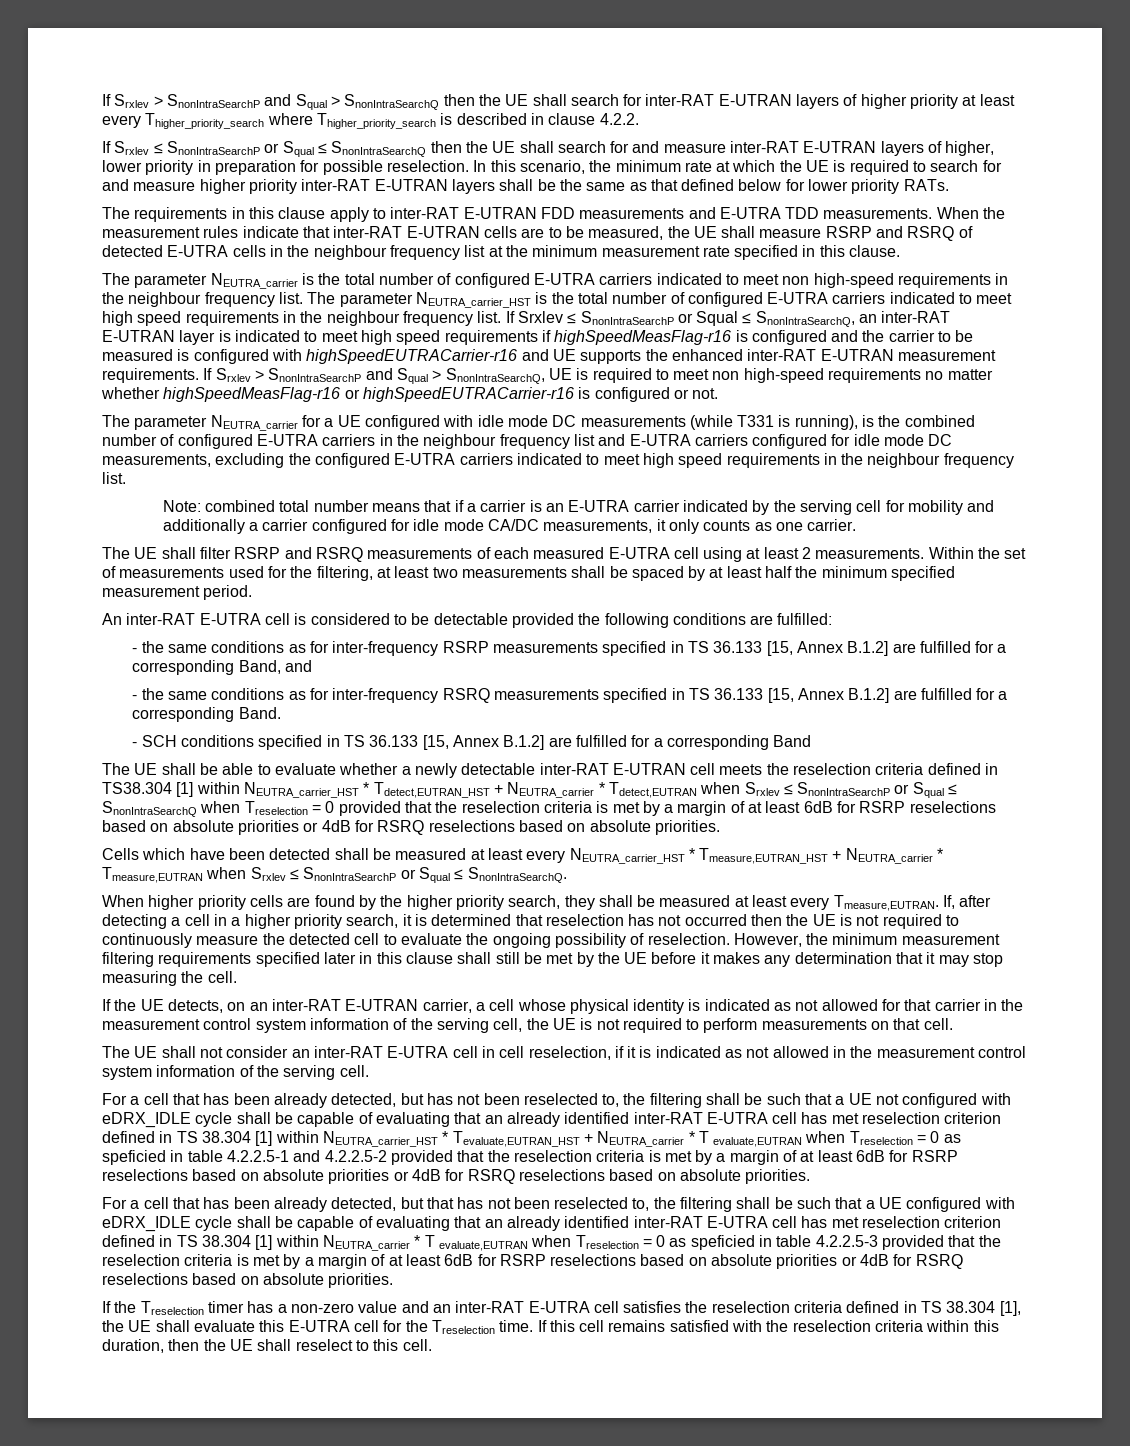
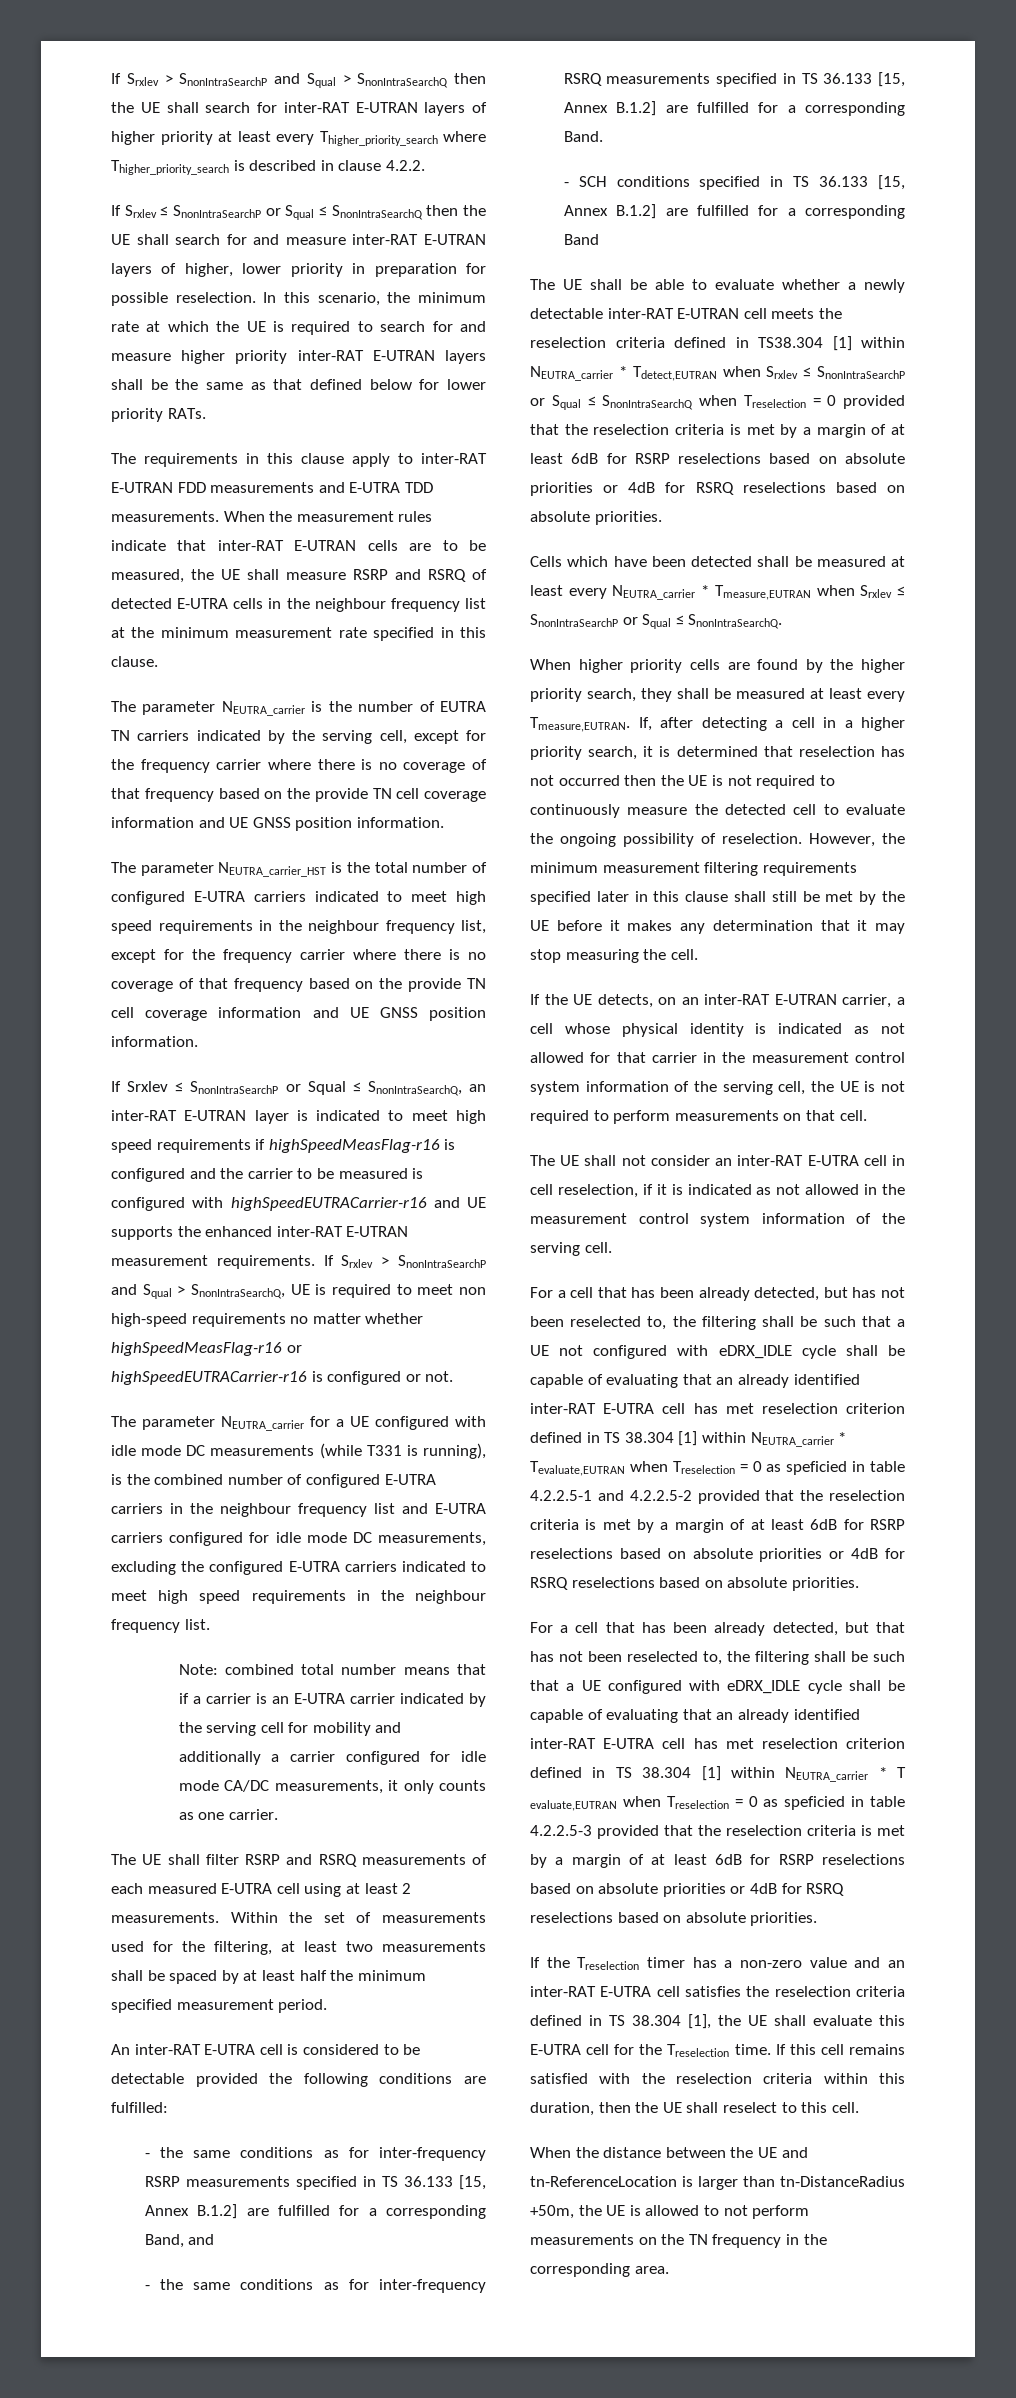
[344,273,1009,288] [102,292,303,307] total number of configured E-UTRA carriers indicated to meet non high-speed requirements in the neighbour frequency list. -> [358,701,486,712] [111,730,486,744] [111,759,487,773] [111,788,486,802] [111,817,444,831] number of EUTRA TN carriers indicated by the serving cell, except for the frequency carrier where there is no coverage of that frequency based on the provide TN cell coverage information and UE GNSS position information. //
[477,311,502,323] list. -> [461,920,486,934] [111,949,486,963] [111,978,486,992] [111,1007,486,1021] [111,1036,198,1047] list, except for the frequency carrier where there is no coverage of that frequency based on the provide TN cell coverage information and UE GNSS position information. //
[243,782,503,798] NEUTRA_carrier_HST * Tdetect,EUTRAN_HST + -> (905, 342) none
[569,848,842,864] NEUTRA_carrier_HST * Tmeasure,EUTRAN_HST + -> (607, 593) none
[322,1131,803,1147] NEUTRA_carrier_HST * Tevaluate,EUTRAN_HST + NEUTRA_carrier * T evaluate,EUTRAN -> [750,1432,847,1447] [530,1461,625,1476] NEUTRA_carrier * Tevaluate,EUTRAN
(432, 1345) none -> [530,2147,808,2158] [530,2176,905,2190] [530,2205,810,2219] [530,2234,827,2248] [530,2263,669,2277] // When the distance between the UE and tn-ReferenceLocation is larger than tn-DistanceRadius +50m, the UE is allowed to not perform measurements on the TN frequency in the corresponding area.

